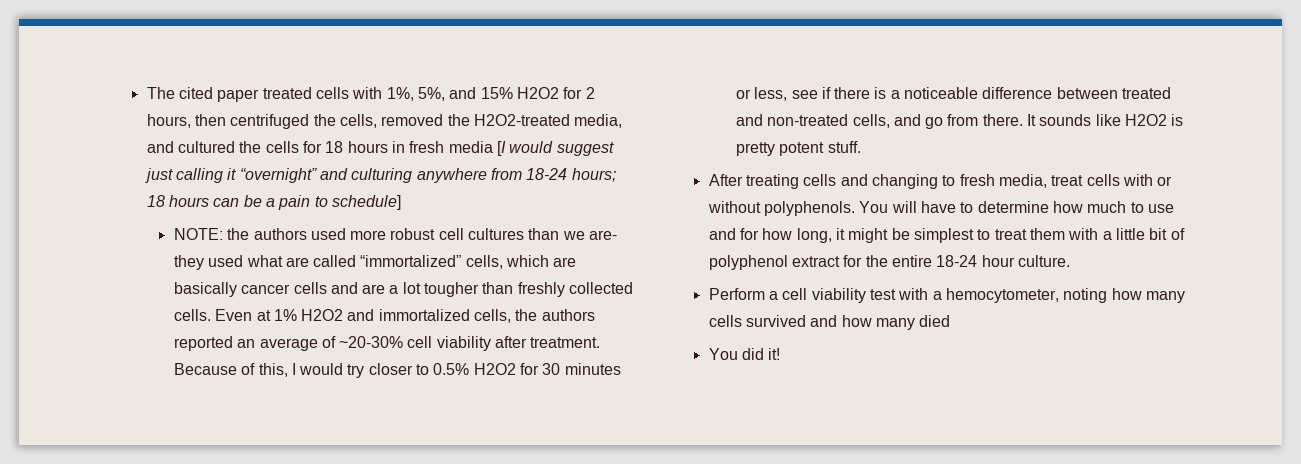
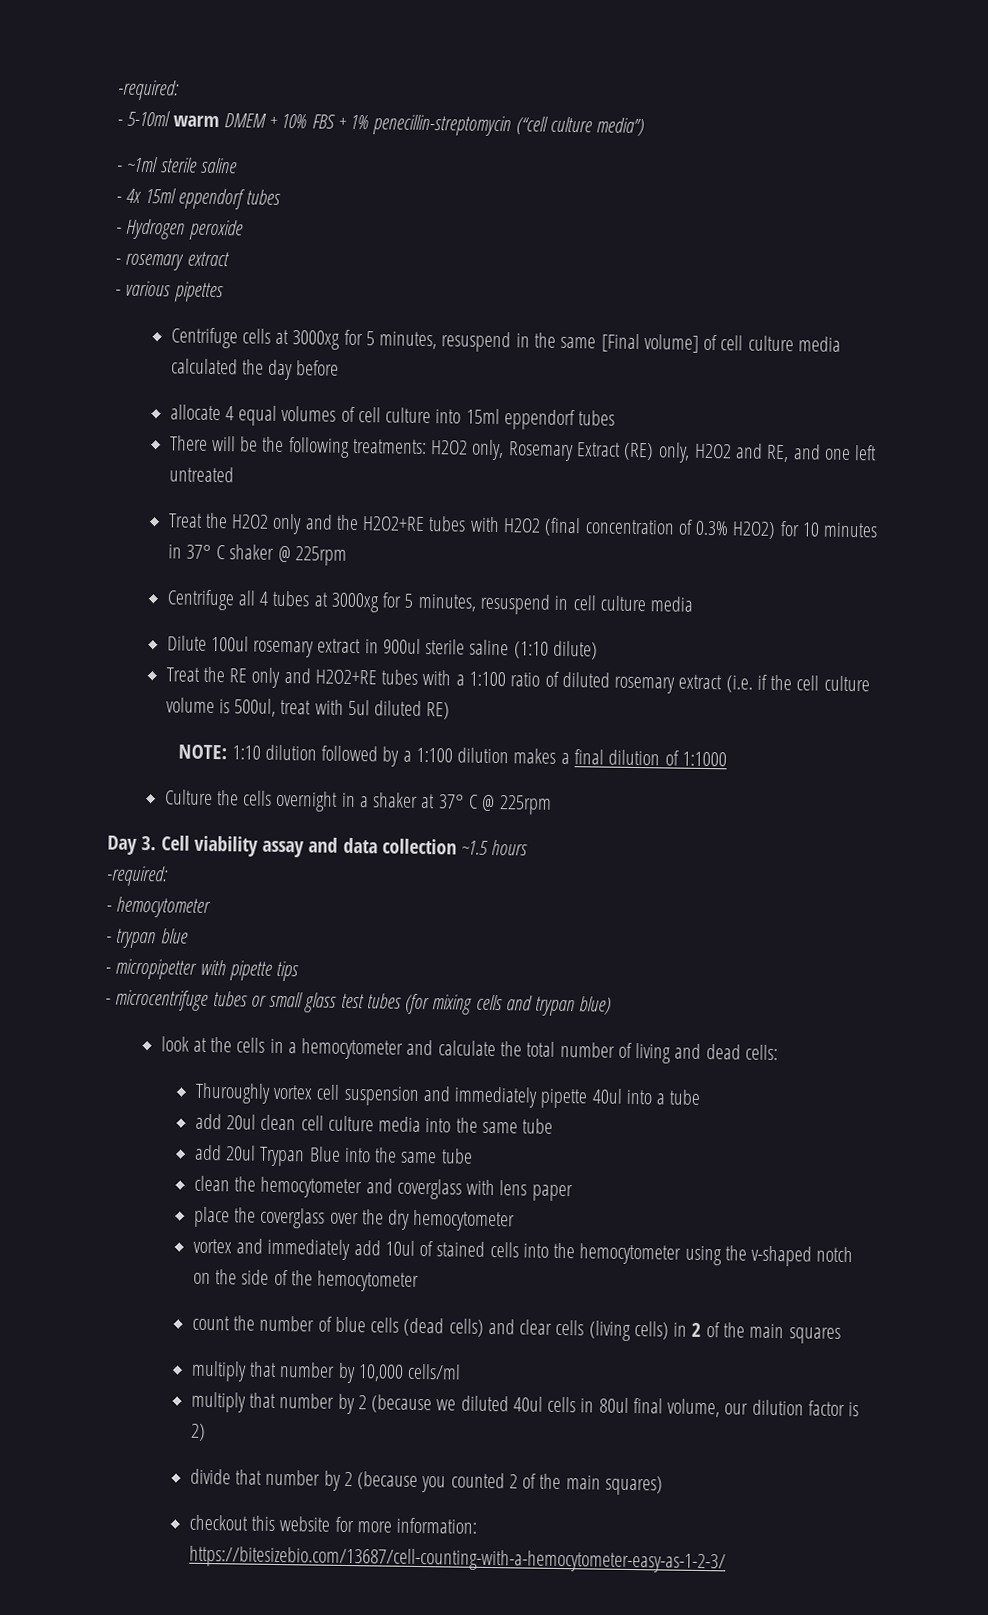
[146,87,595,102] [146,114,623,129] [146,141,614,156] [144,168,616,183] [146,195,401,210] [173,228,618,240] [173,255,577,270] [173,282,634,297] [173,309,595,323] [173,336,601,351] [173,363,621,378] [735,87,1172,101] [735,114,1184,129] [735,141,861,156] [708,174,1173,189] [707,201,1174,216] [708,228,1185,243] [708,255,1070,270] [708,288,1185,303] [708,315,951,330] [708,348,781,360] The cited paper treated cells with 1%, 5%, and 15% H2O2 for 2 hours, then centrifuged the cells, removed the H2O2-treated media, and cultured the cells for 18 hours in fresh media [I would suggest just calling it “overnight” and culturing anywhere from 18-24 hours; 18 hours can be a pain to schedule] // NOTE: the authors used more robust cell cultures than we are- they used what are called “immortalized” cells, which are basically cancer cells and are a lot tougher than freshly collected cells. Even at 1% H2O2 and immortalized cells, the authors reported an average of ~20-30% cell viability after treatment. Because of this, I would try closer to 0.5% H2O2 for 30 minutes or less, see if there is a noticeable difference between treated and non-treated cells, and go from there. It sounds like H2O2 is pretty potent stuff. // After treating cells and changing to fresh media, treat cells with or without polyphenols. You will have to determine how much to use and for how long, it might be simplest to treat them with a little bit of polyphenol extract for the entire 18-24 hour culture. // Perform a cell viability test with a hemocytometer, noting how many cells survived and how many died // You did it! -> [117,79,180,101] [117,110,645,137] [116,156,238,174] [116,188,282,210] [116,218,244,241] [115,251,230,271] [115,280,224,303] [170,327,841,353] [170,358,340,381] [169,404,616,431] [169,435,878,463] [168,466,234,483] [167,512,879,539] [167,544,347,566] [166,589,694,615] [166,635,598,660] [165,666,870,694] [165,697,451,720] [178,744,727,767] [164,789,552,815] [107,835,529,858] [106,865,169,887] [106,896,212,919] [106,928,189,949] [105,958,300,982] [105,989,612,1017] [160,1036,778,1064] [194,1082,702,1109] [194,1113,554,1134] [193,1144,473,1167] [193,1175,573,1202] [193,1206,516,1232] [192,1238,854,1267] [192,1269,420,1292] [191,1315,841,1344] [190,1360,462,1384] [190,1391,860,1418] [190,1423,206,1441] [189,1468,663,1496] [188,1514,478,1534] [188,1545,726,1574] -required: // - 5-10ml warm DMEM + 10% FBS + 1% penecillin-streptomycin (“cell culture media”) // - ~1ml sterile saline // - 4x 15ml eppendorf tubes // - Hydrogen peroxide // - rosemary extract // - various pipettes // Centrifuge cells at 3000xg for 5 minutes, resuspend in the same [Final volume] of cell culture media calculated the day before // allocate 4 equal volumes of cell culture into 15ml eppendorf tubes // There will be the following treatments: H2O2 only, Rosemary Extract (RE) only, H2O2 and RE, and one left untreated // Treat the H2O2 only and the H2O2+RE tubes with H2O2 (final concentration of 0.3% H2O2) for 10 minutes in 37° C shaker @ 225rpm // Centrifuge all 4 tubes at 3000xg for 5 minutes, resuspend in cell culture media // Dilute 100ul rosemary extract in 900ul sterile saline (1:10 dilute) // Treat the RE only and H2O2+RE tubes with a 1:100 ratio of diluted rosemary extract (i.e. if the cell culture volume is 500ul, treat with 5ul diluted RE) // NOTE: 1:10 dilution followed by a 1:100 dilution makes a final dilution of 1:1000 // Culture the cells overnight in a shaker at 37° C @ 225rpm // Day 3. Cell viability assay and data collection ~1.5 hours // -required: // - hemocytometer // - trypan blue // - micropipetter with pipette tips // - microcentrifuge tubes or small glass test tubes (for mixing cells and trypan blue) // look at the cells in a hemocytometer and calculate the total number of living and dead cells: // Thuroughly vortex cell suspension and immediately pipette 40ul into a tube // add 20ul clean cell culture media into the same tube // add 20ul Trypan Blue into the same tube // clean the hemocytometer and coverglass with lens paper // place the coverglass over the dry hemocytometer // vortex and immediately add 10ul of stained cells into the hemocytometer using the v-shaped notch on the side of the hemocytometer // count the number of blue cells (dead cells) and clear cells (living cells) in 2 of the main squares // multiply that number by 10,000 cells/ml // multiply that number by 2 (because we diluted 40ul cells in 80ul final volume, our dilution factor is 2) // divide that number by 2 (because you counted 2 of the main squares) // checkout this website for more information: https://bitesizebio.com/13687/cell-counting-with-a-hemocytometer-easy-as-1-2-3/

